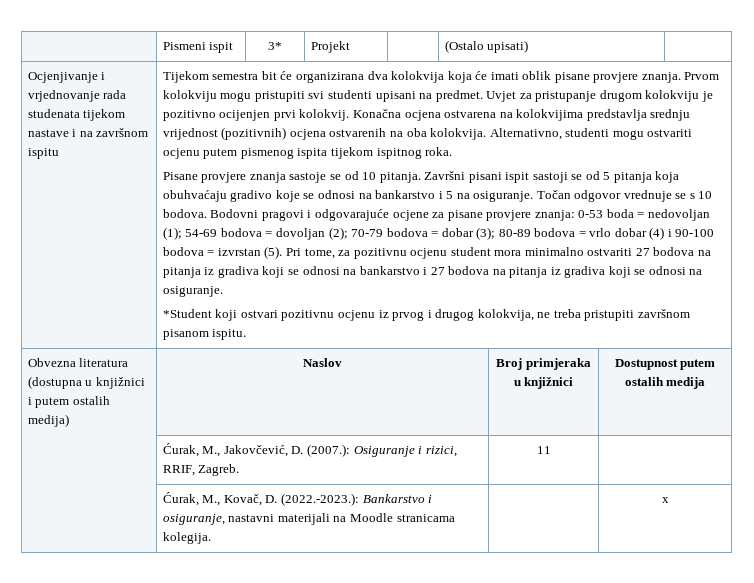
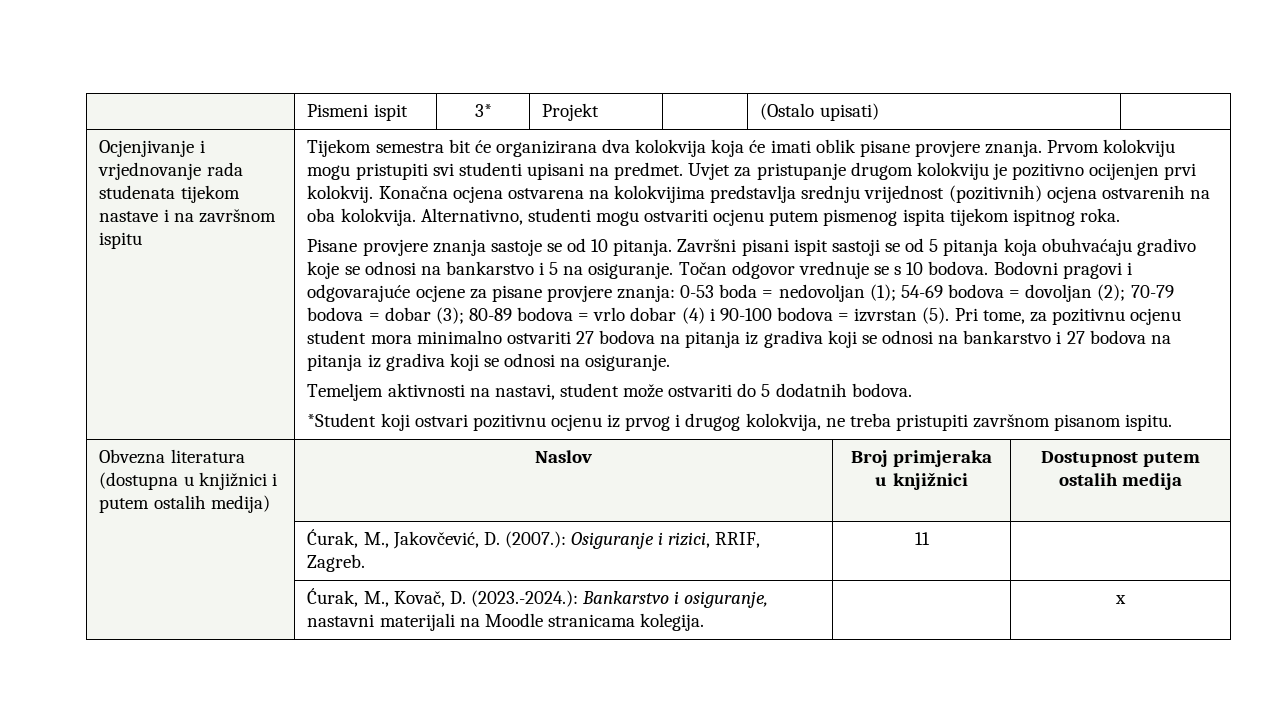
(223, 291) none -> [307,383,912,401] // Temeljem aktivnosti na nastavi, student može ostvariti do 5 dodatnih bodova.
[280,493,359,506] (2022.-2023.): -> [470,590,578,607] (2023.-2024.):

